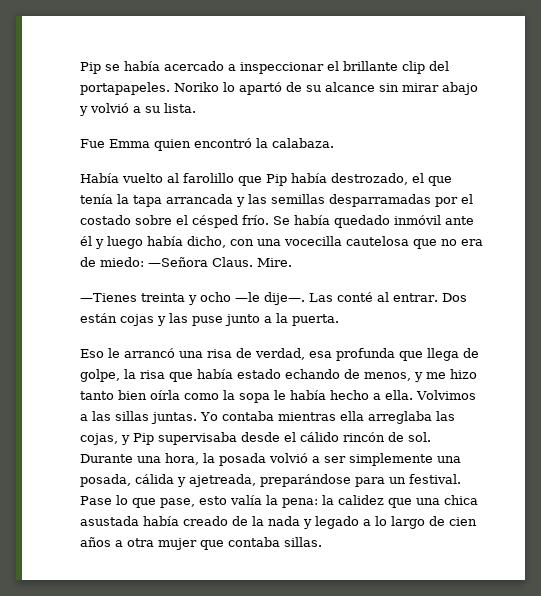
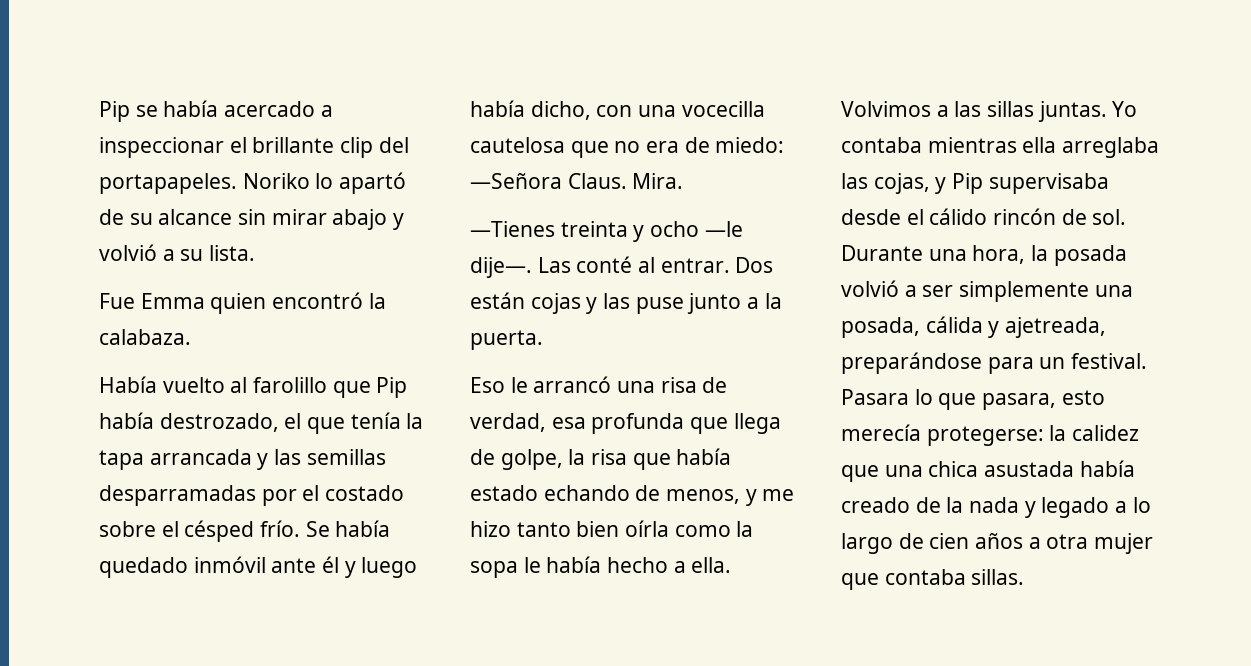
[257,258,292,267] Mire. -> [632,173,684,189] Mira.
[80,496,112,505] Pase -> [841,389,909,405] Pasara
[160,495,318,508] pase, esto valía la pena: -> [982,390,1105,410] [841,424,1044,446] pasara, esto merecía protegerse:

